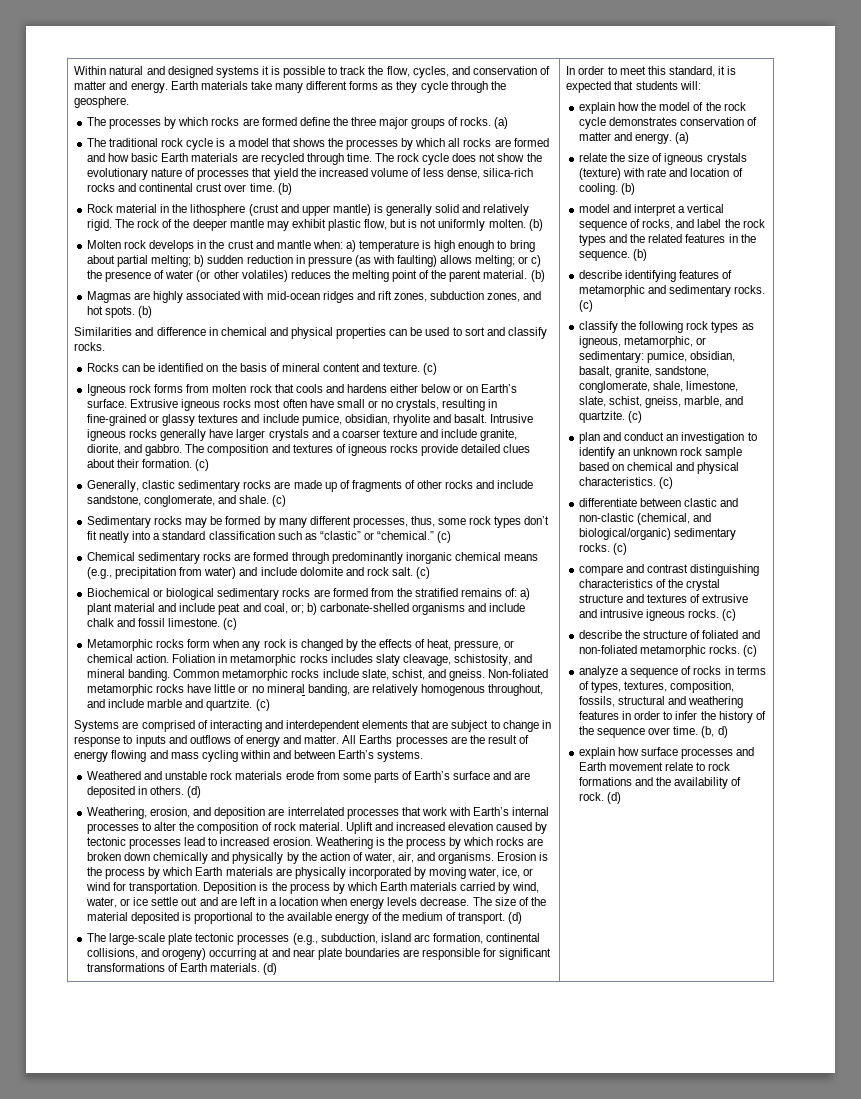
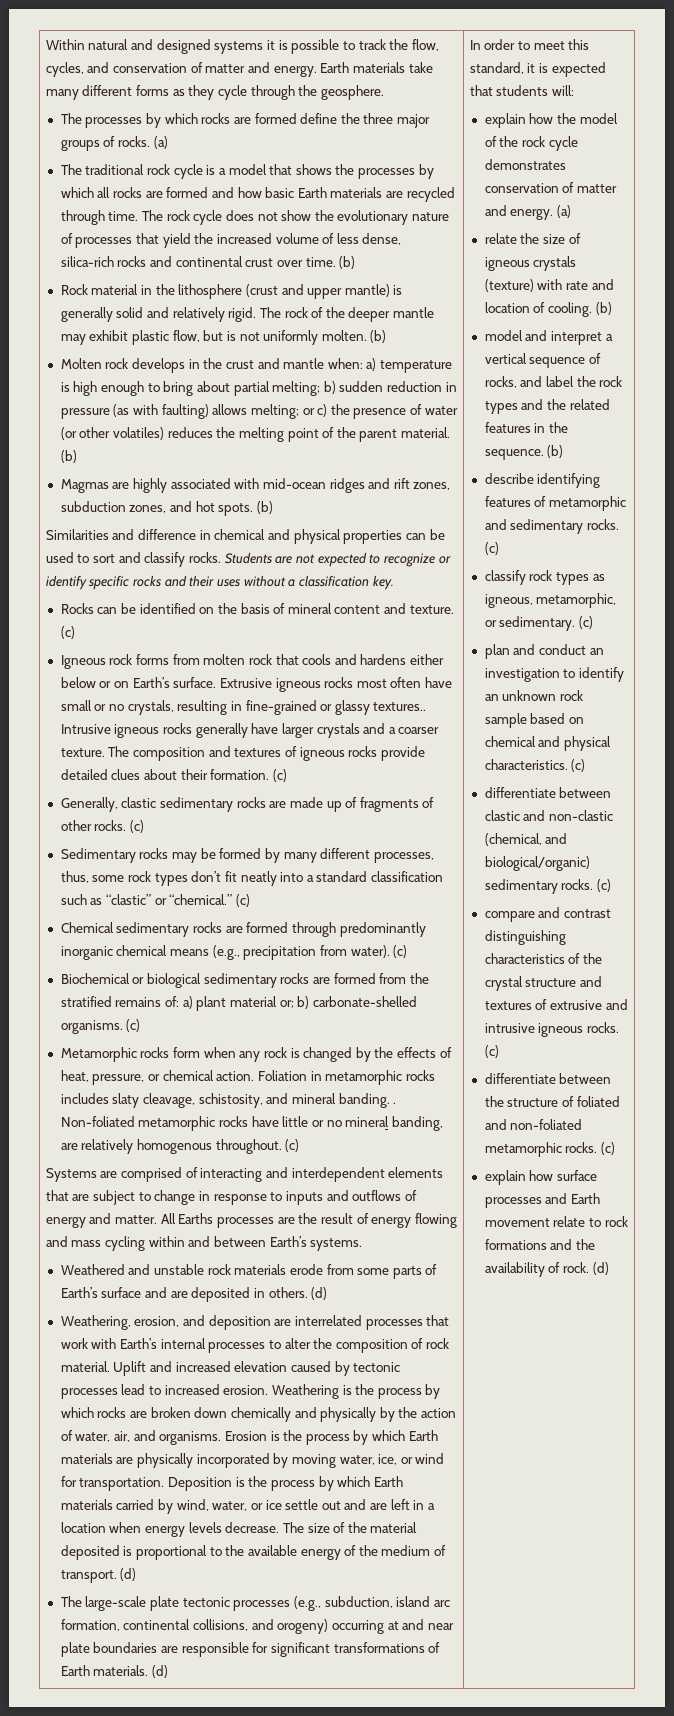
(106, 346) none -> [224,552,451,567] [45,575,394,590] Students are not expected to recognize or identify specific rocks and their uses without a classification key.
[198,414,488,426] textures and include pumice, obsidian, rhyolite and basalt. -> [373,702,427,711] textures..
[382,429,518,441] [86,444,183,456] texture and include granite, diorite, and gabbro. -> [60,748,105,757] texture.
[445,480,534,489] [86,495,270,507] rocks and include sandstone, conglomerate, and shale. -> [94,820,127,831] rocks.
[204,567,413,579] water) and include dolomite and rock salt. -> [350,945,390,958] water).
[158,603,526,615] [86,618,221,627] and include peat and coal, or; b) carbonate-shelled organisms and include chalk and fossil limestone. -> [279,996,417,1009] [60,1020,123,1034] or; b) carbonate-shelled organisms.
[173,669,485,681] Common metamorphic rocks include slate, schist, and gneiss. -> [393,1102,397,1104] .
[488,684,544,696] [86,699,253,711] throughout, and include marble and quartzite. -> [215,1139,282,1154] throughout.
[621,321,684,333] the following -> (526, 577) none
[578,351,736,363] [578,366,710,378] [578,381,739,393] [578,396,744,408] [578,411,625,423] sedimentary: pumice, obsidian, basalt, granite, sandstone, conglomerate, shale, limestone, slate, schist, gneiss, marble, and quartzite. -> [499,616,576,631] sedimentary.
[578,630,622,639] describe -> [484,1073,612,1084] differentiate between
[578,666,766,678] [578,681,735,693] [578,696,744,708] [578,711,766,723] [578,726,728,738] // analyze a sequence of rocks in terms of types, textures, composition, fossils, structural and weathering features in order to infer the history of the sequence over time. (b, d) -> (615, 1148) none

